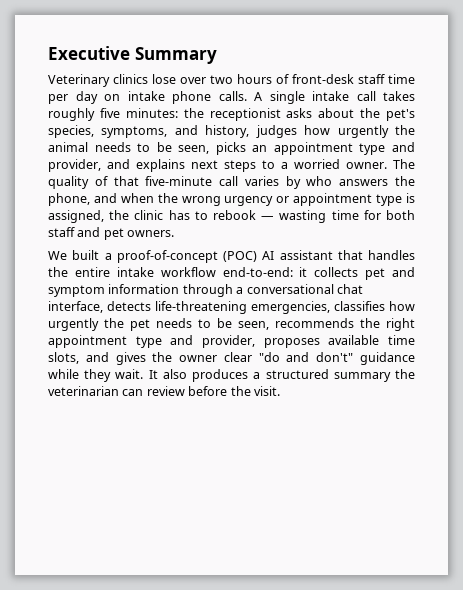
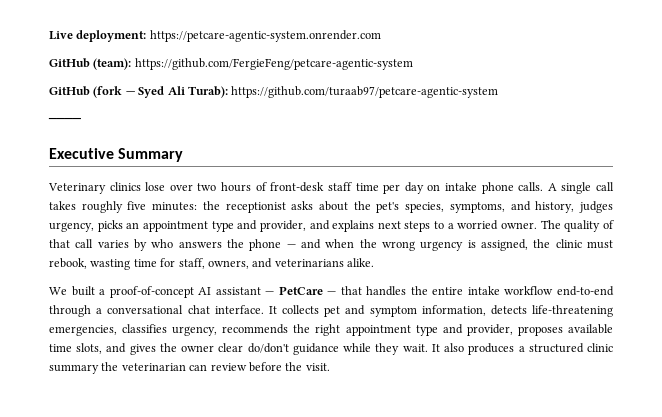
(48, 53) none -> [49,30,381,42] [49,58,413,70] [49,86,499,98] [48,117,81,123] Live deployment: https://petcare-agentic-system.onrender.com // GitHub (team): https://github.com/FergieFeng/petcare-agentic-system // GitHub (fork — Syed Ali Turab): https://github.com/turaab97/petcare-agentic-system // ──── //
[312,91,349,101] intake -> (592, 188) none
[304,125,415,138] [48,142,210,154] how urgently the animal needs to be seen, -> [49,222,94,232] urgency,
[145,176,213,186] five-minute -> (70, 243) none
[48,193,90,206] phone, -> [249,239,296,251] phone —
[276,193,403,206] or appointment type -> (464, 246) none
[168,210,415,223] [48,227,175,240] has to rebook — wasting time for both staff and pet owners. -> [586,240,613,249] [49,258,374,270] must rebook, wasting time for staff, owners, and veterinarians alike.
[223,251,257,262] (POC) -> (194, 292) none
(333, 255) none -> [265,286,337,295] — PetCare —
[222,267,415,280] [48,284,363,297] [48,301,415,314] [48,318,269,331] end-to-end: it collects pet and symptom information through a conversational chat interface, detects life-threatening emergencies, classifies how urgently the pet needs to be seen, -> [557,286,615,296] [49,305,613,317] [49,324,218,336] end-to-end through a conversational chat interface. It collects pet and symptom information, detects life-threatening emergencies, classifies urgency,
[258,352,354,362] "do and don't" -> [247,343,289,353] do/don't
(329, 374) none -> [587,343,614,352] clinic

